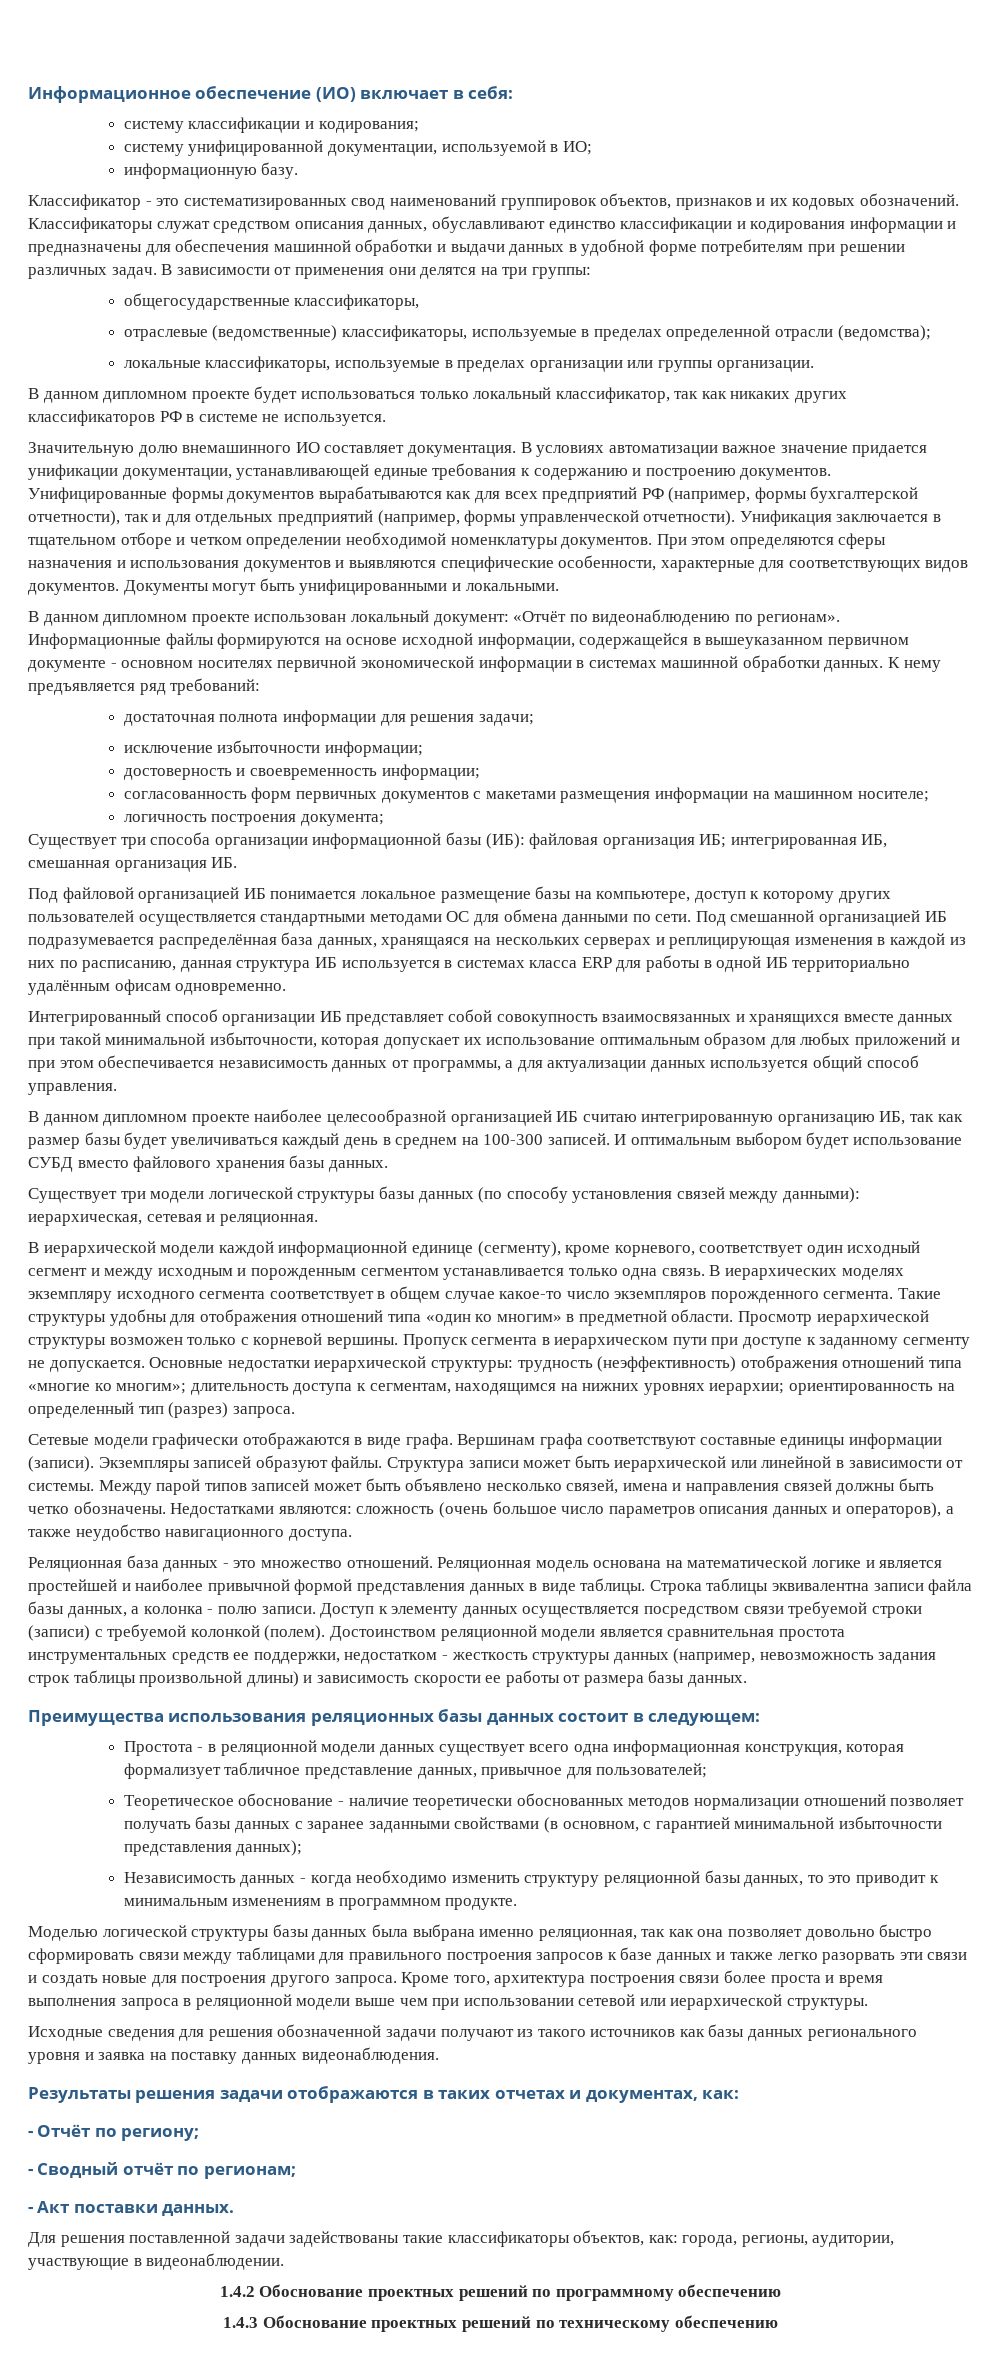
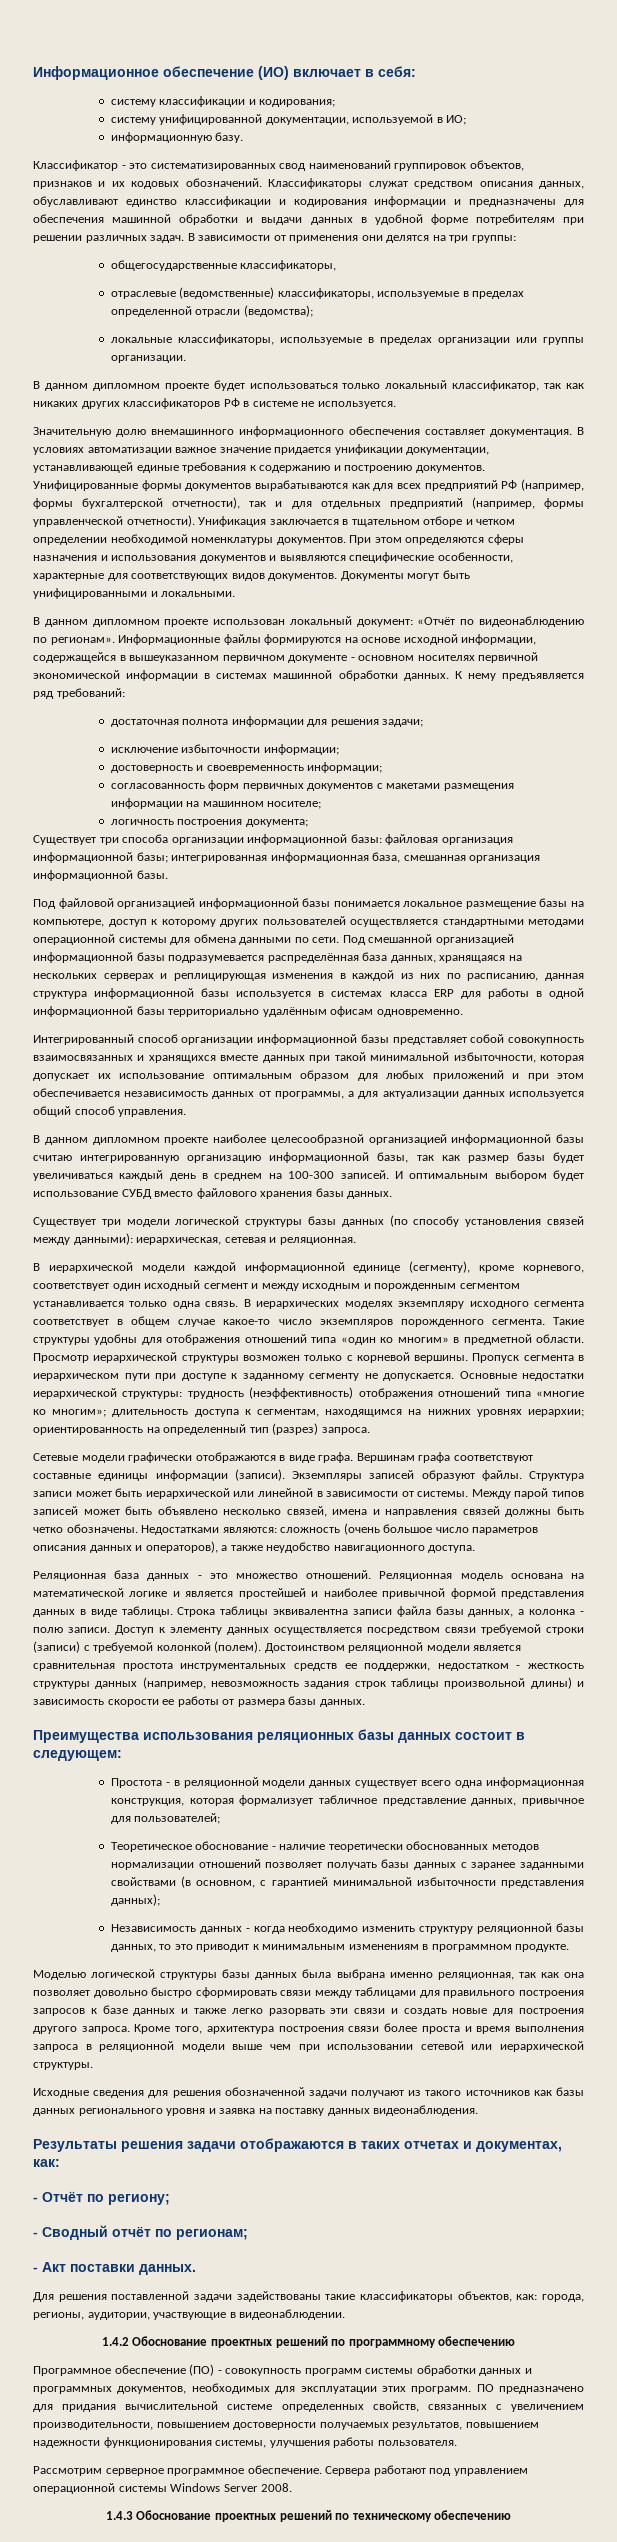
[295,442,320,453] ИО -> [239,426,420,437] информационного обеспечения
[445,832,888,849] [28,857,238,872] базы (ИБ): файловая организация ИБ; интегрированная ИБ, смешанная организация ИБ. -> [350,834,513,845] [33,852,541,863] [33,870,168,881] базы: файловая организация информационной базы; интегрированная информационная база, смешанная организация информационной базы.
[243,888,266,899] ИБ -> [198,898,331,909] информационной базы
[446,911,470,922] ОС -> [33,934,167,945] операционной системы
[924,911,947,922] ИБ -> [33,952,165,963] информационной базы
[314,957,337,968] ИБ -> [94,988,230,999] информационной базы
[765,957,788,968] ИБ -> [33,1006,165,1017] информационной базы
[319,1011,342,1022] ИБ -> [257,1034,389,1045] информационной базы
[556,1111,579,1122] ИБ -> [451,1134,584,1145] информационной базы
[879,1111,906,1125] ИБ, -> [269,1152,409,1163] информационной базы,
(782, 2290) none -> [33,2364,532,2376] [33,2383,584,2394] [33,2401,584,2412] [33,2422,539,2430] [33,2437,457,2448] [33,2465,528,2476] [33,2483,293,2494] // Программное обеспечение (ПО) - совокупность программ системы обработки данных и программных документов, необходимых для эксплуатации этих программ. ПО предназначено для придания вычислительной системе определенных свойств, связанных с увеличением производительности, повышением достоверности получаемых результатов, повышением надежности функционирования системы, улучшения работы пользователя. // Рассмотрим серверное программное обеспечение. Сервера работают под управлением операционной системы Windows Server 2008.

